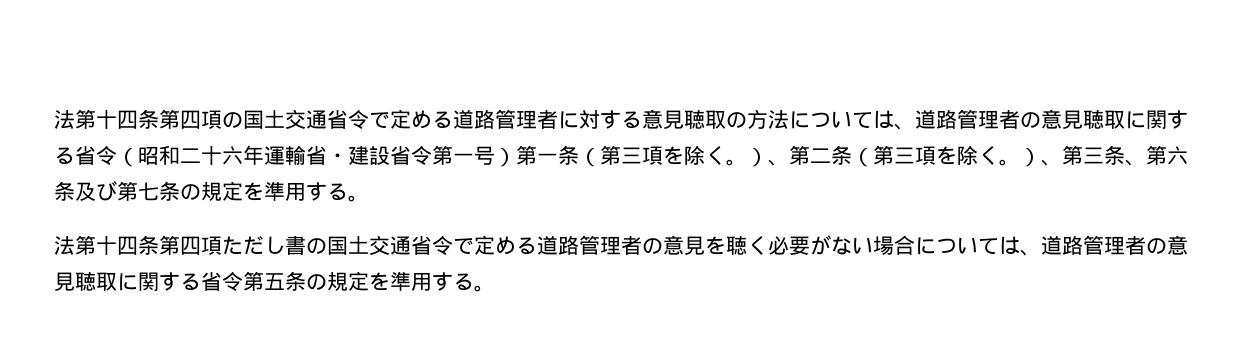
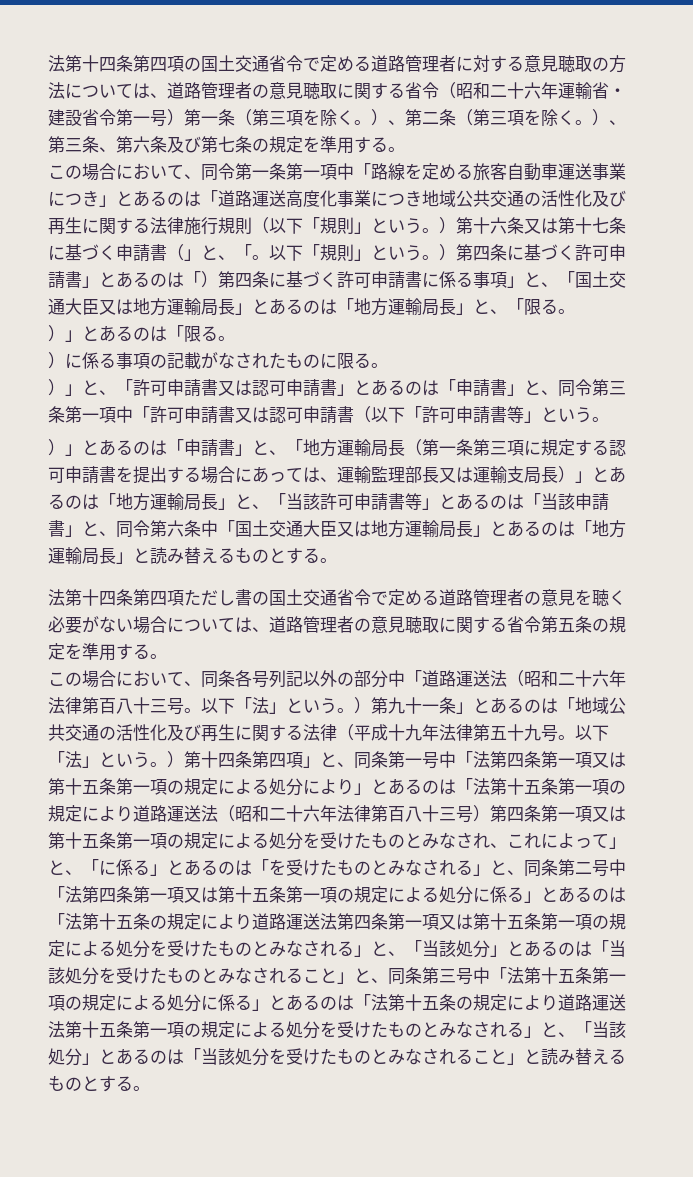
(369, 198) none -> [48,163,626,181] [48,190,626,208] [48,217,626,235] [48,244,626,262] [48,271,626,289] [48,298,575,316] [48,325,235,342] [48,352,388,369] [48,379,626,397] [48,406,609,424] [48,439,626,457] [48,466,626,484] [48,493,609,511] [48,520,626,538] [48,547,337,565] // この場合において、同令第一条第一項中「路線を定める旅客自動車運送事業につき」とあるのは「道路運送高度化事業につき地域公共交通の活性化及び再生に関する法律施行規則（以下「規則」という。）第十六条又は第十七条に基づく申請書（」と、「。以下「規則」という。）第四条に基づく許可申請書」とあるのは「）第四条に基づく許可申請書に係る事項」と、「国土交通大臣又は地方運輸局長」とあるのは「地方運輸局長」と、「限る。 // ）」とあるのは「限る。 // ）に係る事項の記載がなされたものに限る。 // ）」と、「許可申請書又は認可申請書」とあるのは「申請書」と、同令第三条第一項中「許可申請書又は認可申請書（以下「許可申請書等」という。 // ）」とあるのは「申請書」と、「地方運輸局長（第一条第三項に規定する認可申請書を提出する場合にあっては、運輸監理部長又は運輸支局長）」とあるのは「地方運輸局長」と、「当該許可申請書等」とあるのは「当該申請書」と、同令第六条中「国土交通大臣又は地方運輸局長」とあるのは「地方運輸局長」と読み替えるものとする。
(495, 288) none -> [48,670,626,688] [48,697,626,715] [48,724,609,742] [48,751,626,769] [48,778,626,796] [48,805,626,823] [48,832,626,850] [48,859,626,877] [48,886,626,904] [48,913,626,930] [48,940,626,958] [48,967,626,985] [48,994,626,1012] [48,1021,626,1039] [48,1048,626,1066] [48,1075,150,1092] // この場合において、同条各号列記以外の部分中「道路運送法（昭和二十六年法律第百八十三号。以下「法」という。）第九十一条」とあるのは「地域公共交通の活性化及び再生に関する法律（平成十九年法律第五十九号。以下「法」という。）第十四条第四項」と、同条第一号中「法第四条第一項又は第十五条第一項の規定による処分により」とあるのは「法第十五条第一項の規定により道路運送法（昭和二十六年法律第百八十三号）第四条第一項又は第十五条第一項の規定による処分を受けたものとみなされ、これによって」と、「に係る」とあるのは「を受けたものとみなされる」と、同条第二号中「法第四条第一項又は第十五条第一項の規定による処分に係る」とあるのは「法第十五条の規定により道路運送法第四条第一項又は第十五条第一項の規定による処分を受けたものとみなされる」と、「当該処分」とあるのは「当該処分を受けたものとみなされること」と、同条第三号中「法第十五条第一項の規定による処分に係る」とあるのは「法第十五条の規定により道路運送法第十五条第一項の規定による処分を受けたものとみなされる」と、「当該処分」とあるのは「当該処分を受けたものとみなされること」と読み替えるものとする。

